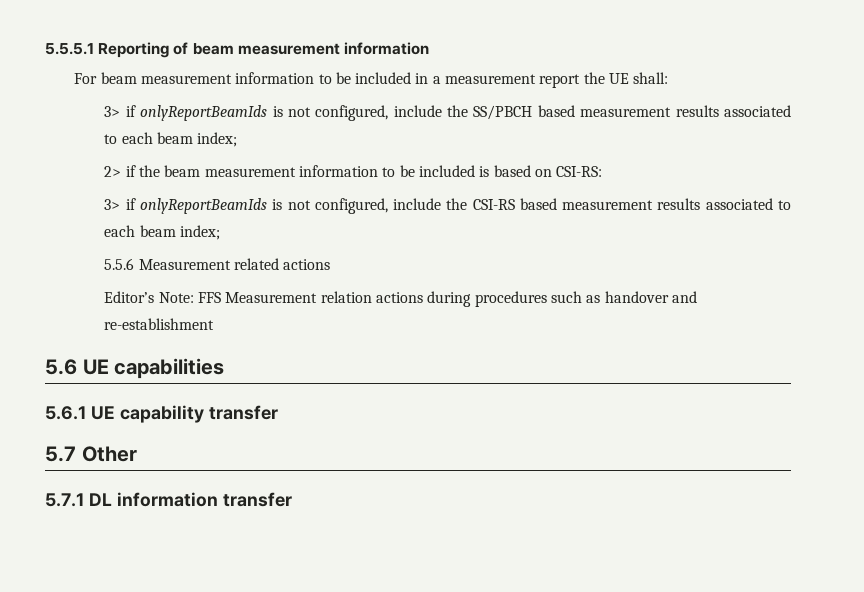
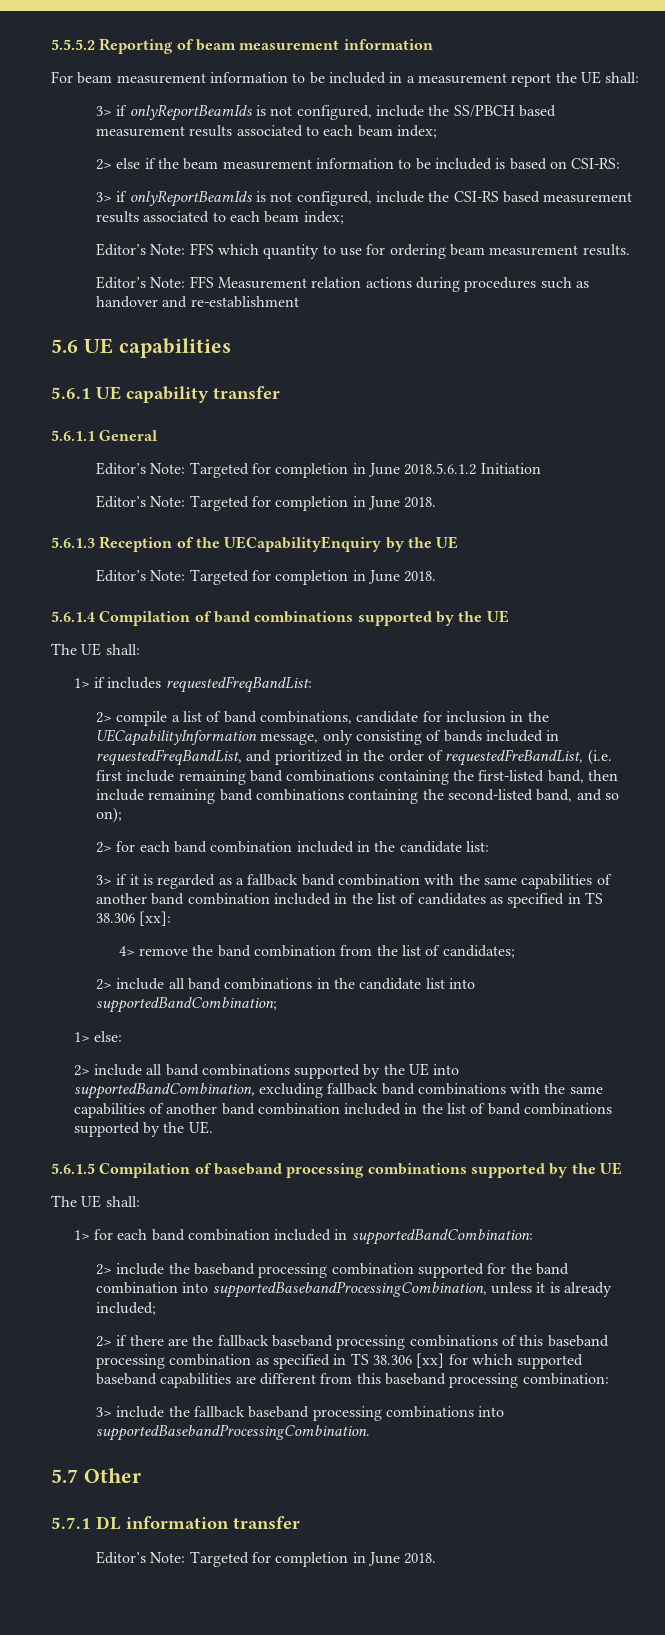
[45,43,94,55] 5.5.5.1 -> [51,39,95,50] 5.5.5.2
(122, 171) none -> [116,158,141,169] else
[104,258,331,270] 5.5.6 Measurement related actions -> [96,243,630,259] Editor’s Note: FFS which quantity to use for ordering beam measurement results.
(278, 412) none -> [51,430,158,441] [96,462,541,478] [96,495,437,511] [51,536,459,552] [96,569,437,585] [51,610,509,626] [51,643,140,656] [73,676,312,693] [96,711,549,726] [96,729,560,746] [96,749,612,766] [96,770,618,785] [96,789,619,804] [96,807,123,823] [96,841,489,853] [96,874,612,889] [96,892,603,908] [96,911,172,926] [118,945,515,958] [96,978,475,990] [96,997,278,1013] [73,1031,122,1042] [73,1063,460,1079] [73,1083,603,1099] [73,1103,613,1118] [73,1121,213,1137] [51,1162,622,1178] [51,1195,140,1208] [73,1229,533,1245] [96,1263,569,1278] [96,1281,613,1298] [96,1302,157,1315] [96,1335,609,1350] [96,1353,584,1369] [96,1373,609,1388] [96,1406,505,1421] [96,1424,371,1441] // 5.6.1.1 General // Editor’s Note: Targeted for completion in June 2018.5.6.1.2 Initiation // Editor’s Note: Targeted for completion in June 2018. // 5.6.1.3 Reception of the UECapabilityEnquiry by the UE // Editor’s Note: Targeted for completion in June 2018. // 5.6.1.4 Compilation of band combinations supported by the UE // The UE shall: // 1> if includes requestedFreqBandList: // 2> compile a list of band combinations, candidate for inclusion in the UECapabilityInformation message, only consisting of bands included in requestedFreqBandList, and prioritized in the order of requestedFreBandList, (i.e. first include remaining band combinations containing the first-listed band, then include remaining band combinations containing the second-listed band, and so on); // 2> for each band combination included in the candidate list: // 3> if it is regarded as a fallback band combination with the same capabilities of another band combination included in the list of candidates as specified in TS 38.306 [xx]: // 4> remove the band combination from the list of candidates; // 2> include all band combinations in the candidate list into supportedBandCombination; // 1> else: // 2> include all band combinations supported by the UE into supportedBandCombination, excluding fallback band combinations with the same capabilities of another band combination included in the list of band combinations supported by the UE. // 5.6.1.5 Compilation of baseband processing combinations supported by the UE // The UE shall: // 1> for each band combination included in supportedBandCombination: // 2> include the baseband processing combination supported for the band combination into supportedBasebandProcessingCombination, unless it is already included; // 2> if there are the fallback baseband processing combinations of this baseband processing combination as specified in TS 38.306 [xx] for which supported baseband capabilities are different from this baseband processing combination: // 3> include the fallback baseband processing combinations into supportedBasebandProcessingCombination.
(292, 499) none -> [96,1551,437,1567] // Editor’s Note: Targeted for completion in June 2018.

